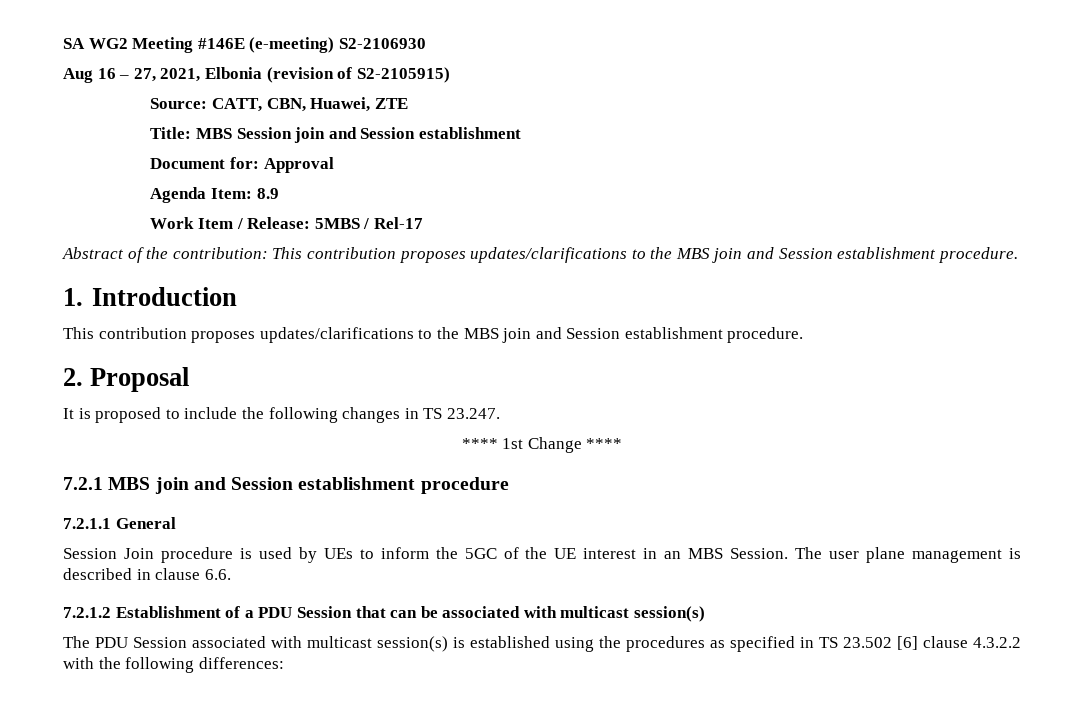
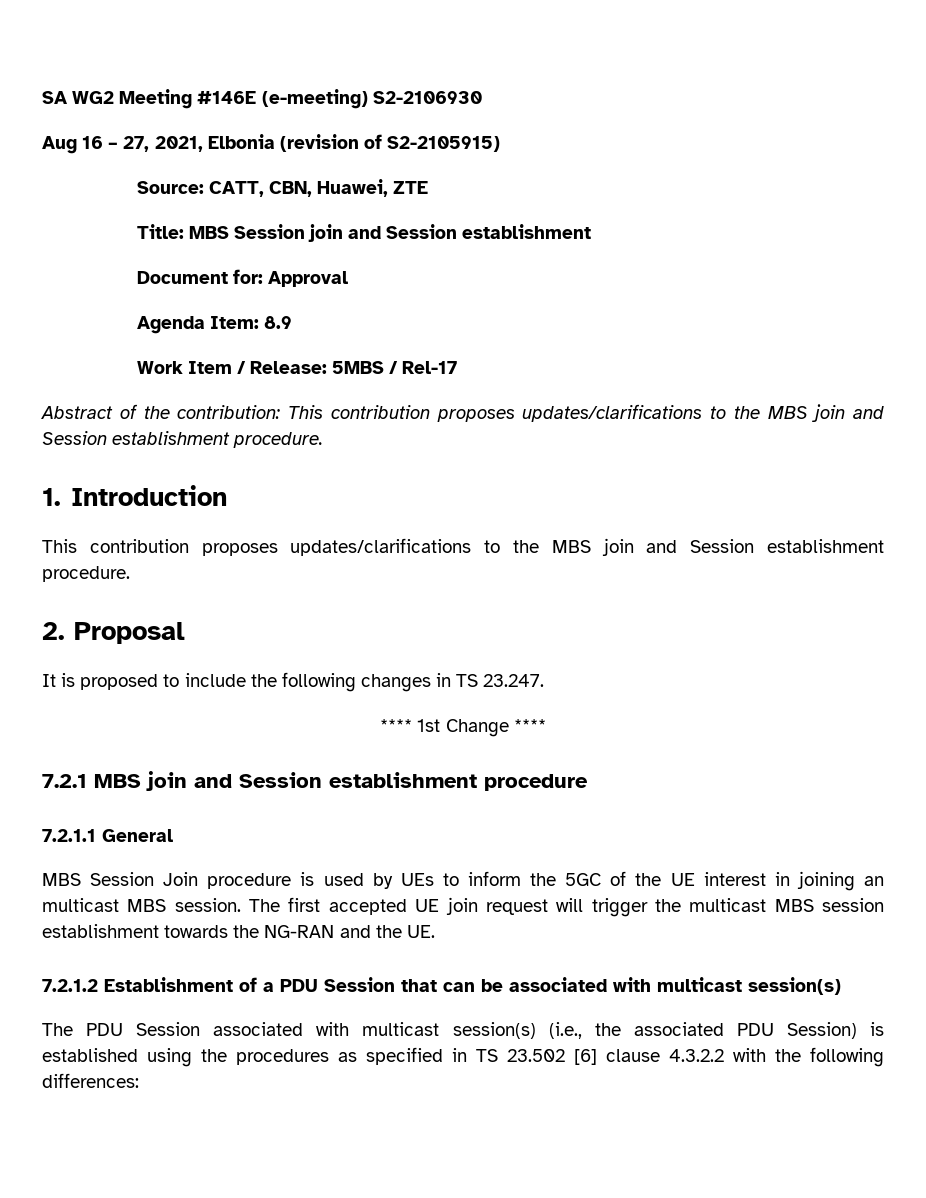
(176, 523) none -> [42,873,81,886] MBS
[664,547,1021,563] [63,568,231,580] an MBS Session. The user plane management is described in clause 6.6. -> [796,871,884,891] [42,897,885,917] [42,924,435,938] joining an multicast MBS session. The first accepted UE join request will trigger the multicast MBS session establishment towards the NG-RAN and the UE.
(448, 644) none -> [548,1022,857,1039] (i.e., the associated PDU Session)

